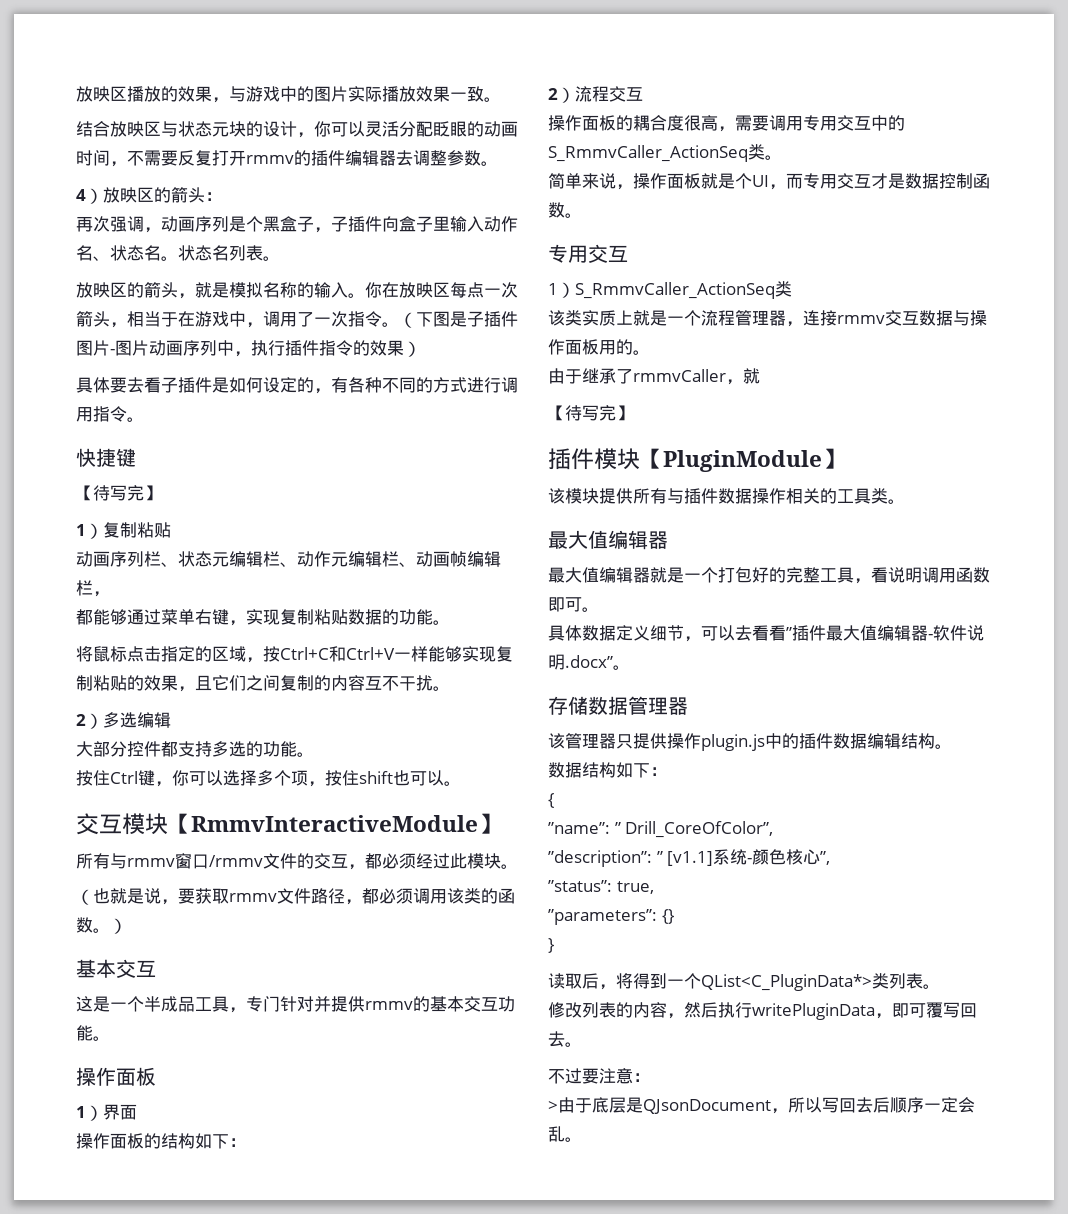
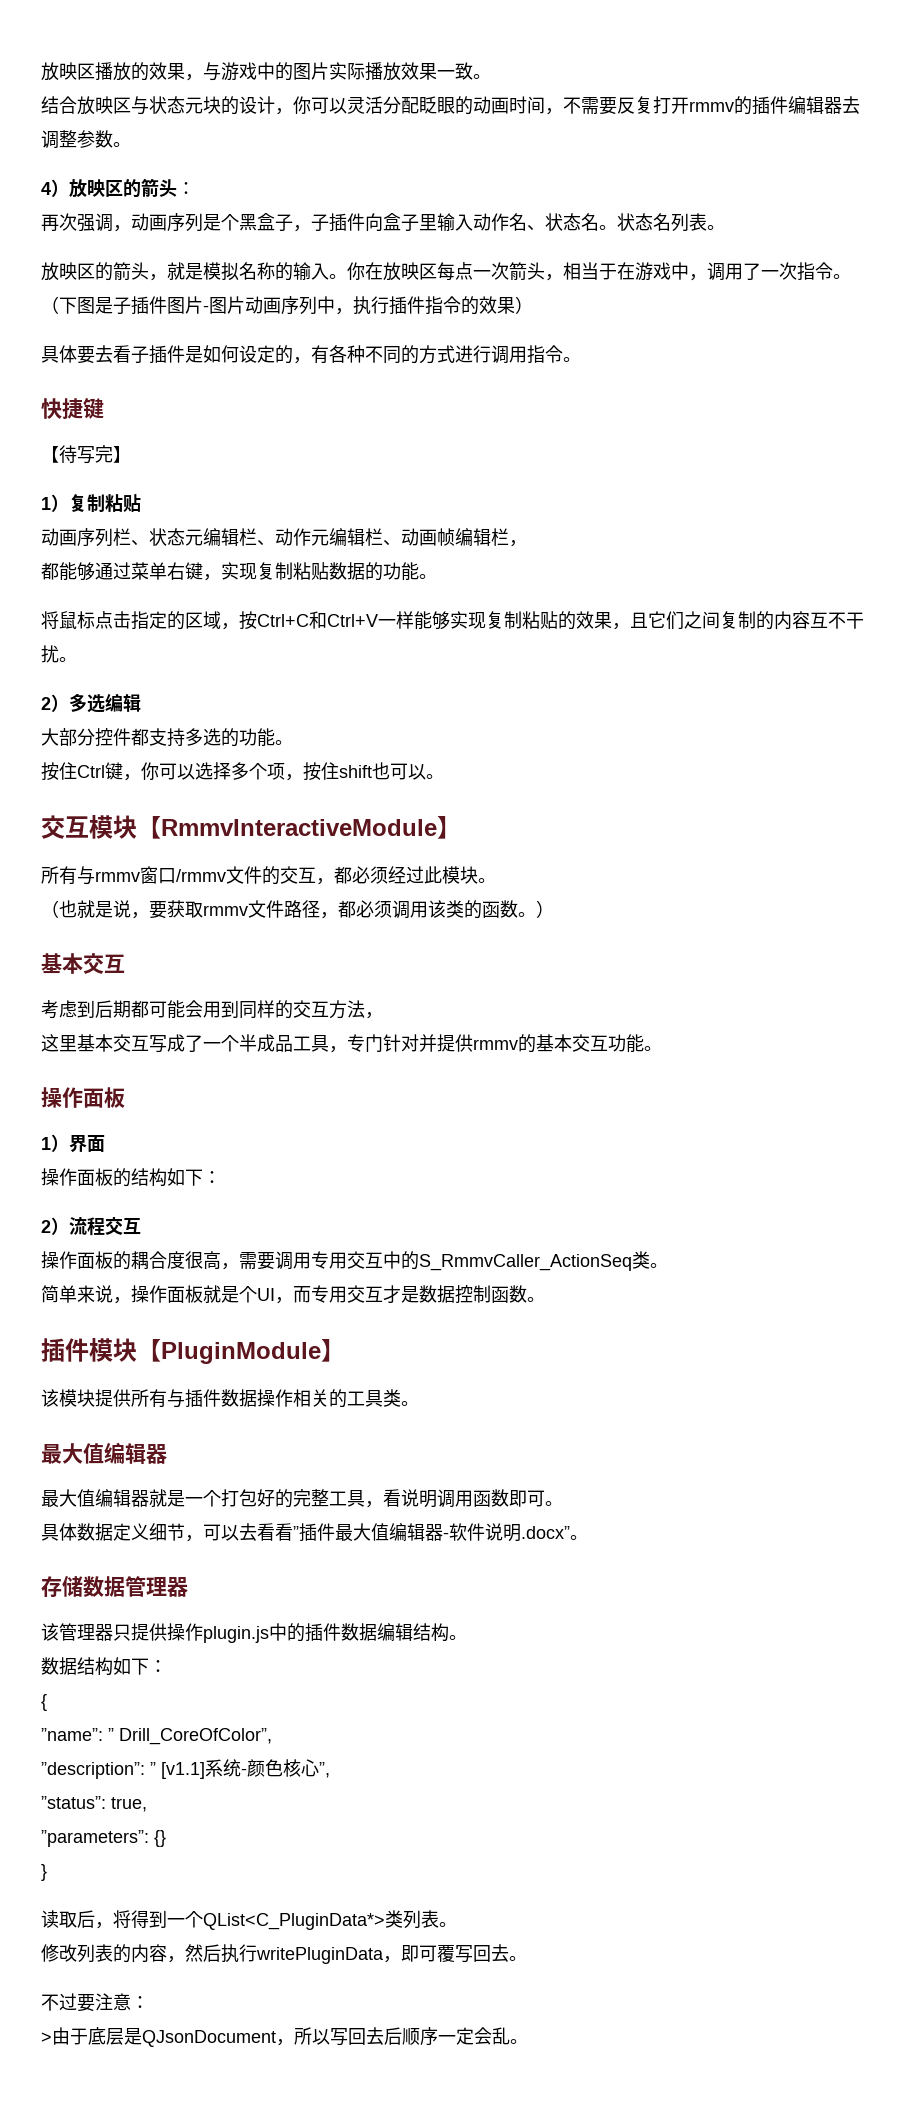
[76,996,110,1012] 这是 -> [41,1000,383,1019] [41,1034,203,1053] 考虑到后期都可能会用到同样的交互方法， // 这里基本交互写成了
[548,244,628,263] [548,281,792,299] [548,310,987,327] [548,339,650,355] [548,368,760,385] [548,405,633,421] // 专用交互 // 1）S_RmmvCaller_ActionSeq类 // 该类实质上就是一个流程管理器，连接rmmv交互数据与操作面板用的。 // 由于继承了rmmvCaller，就 // 【待写完】 -> (545, 1299) none

